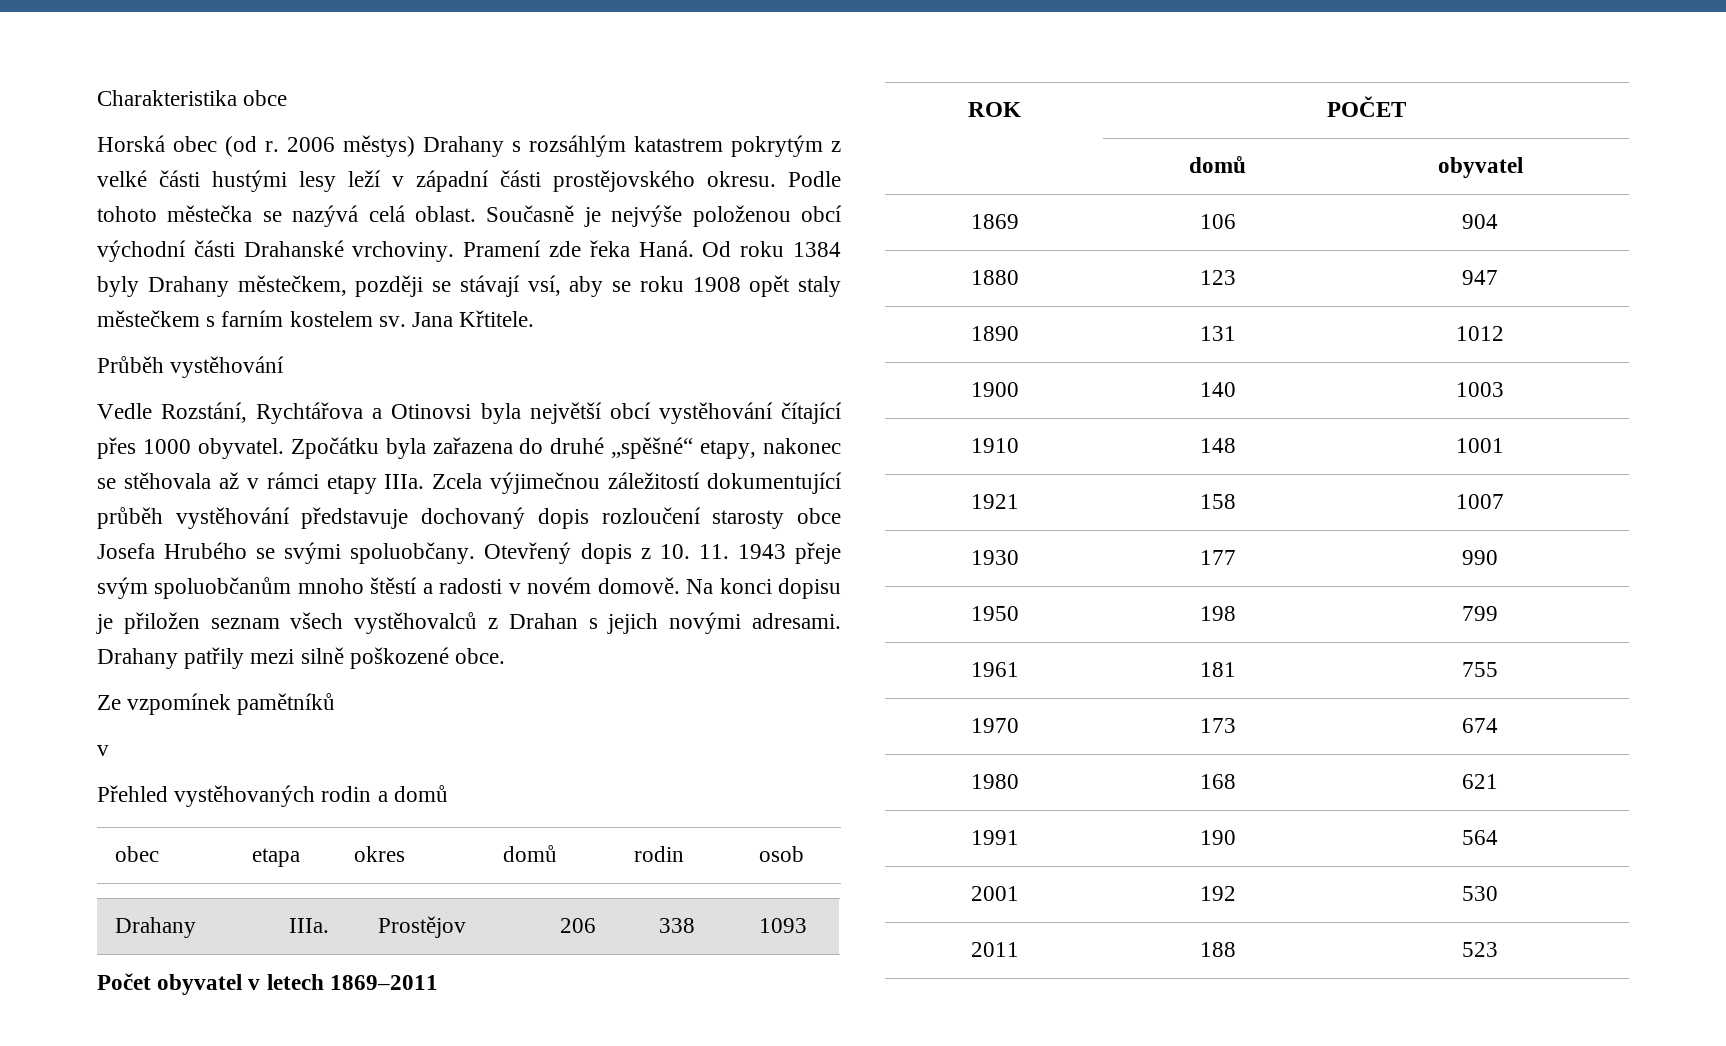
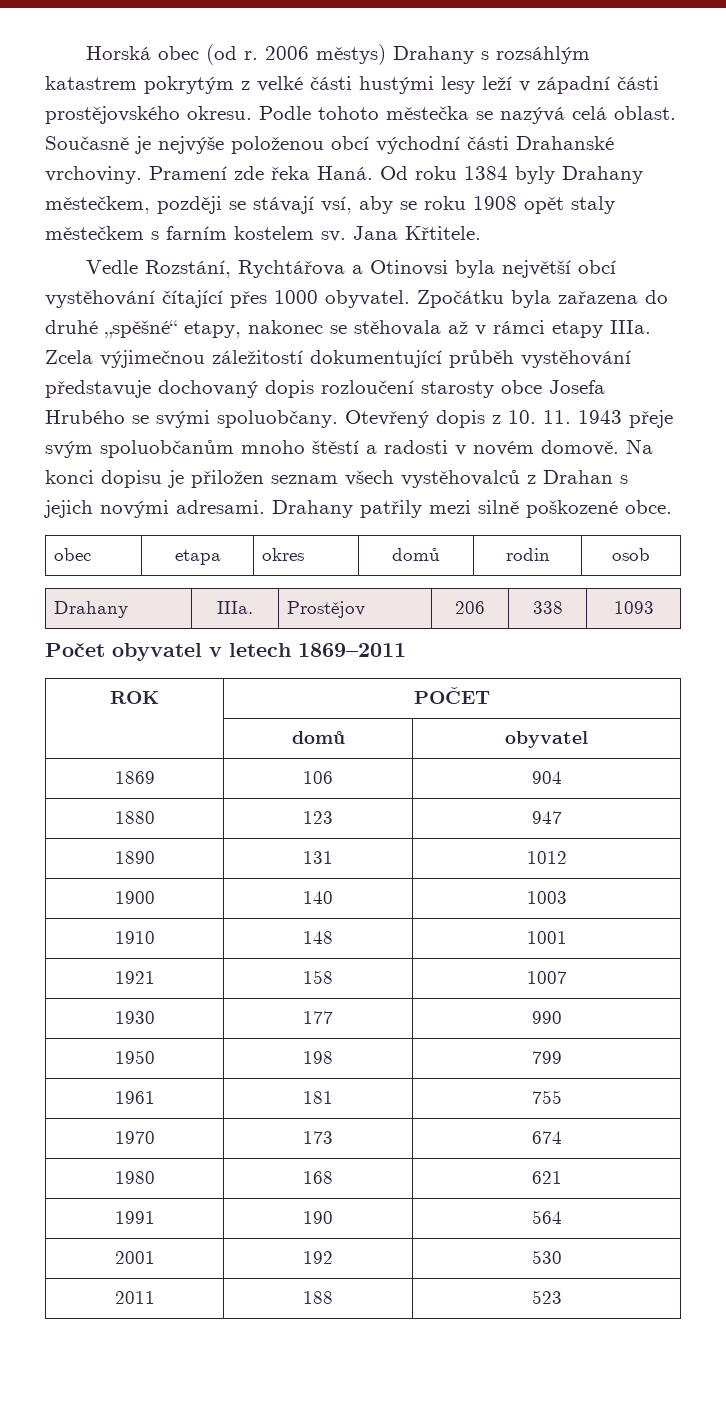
[97,90,288,106] Charakteristika obce // -> (86, 53) none
[97,356,285,378] // Průběh vystěhování -> (481, 233) none
[97,693,336,715] [97,745,109,756] [97,785,448,807] // Ze vzpomínek pamětníků // v // Přehled vystěhovaných rodin a domů -> (672, 507) none

